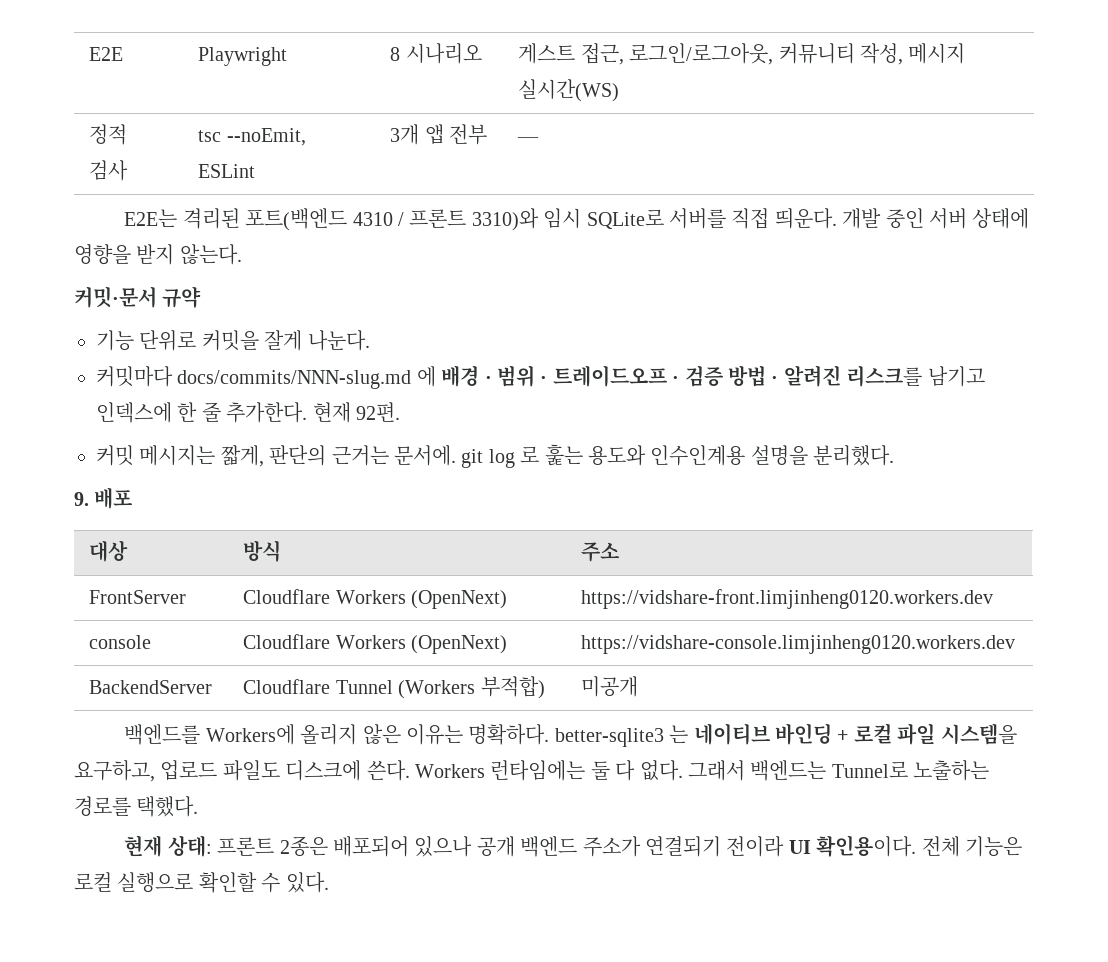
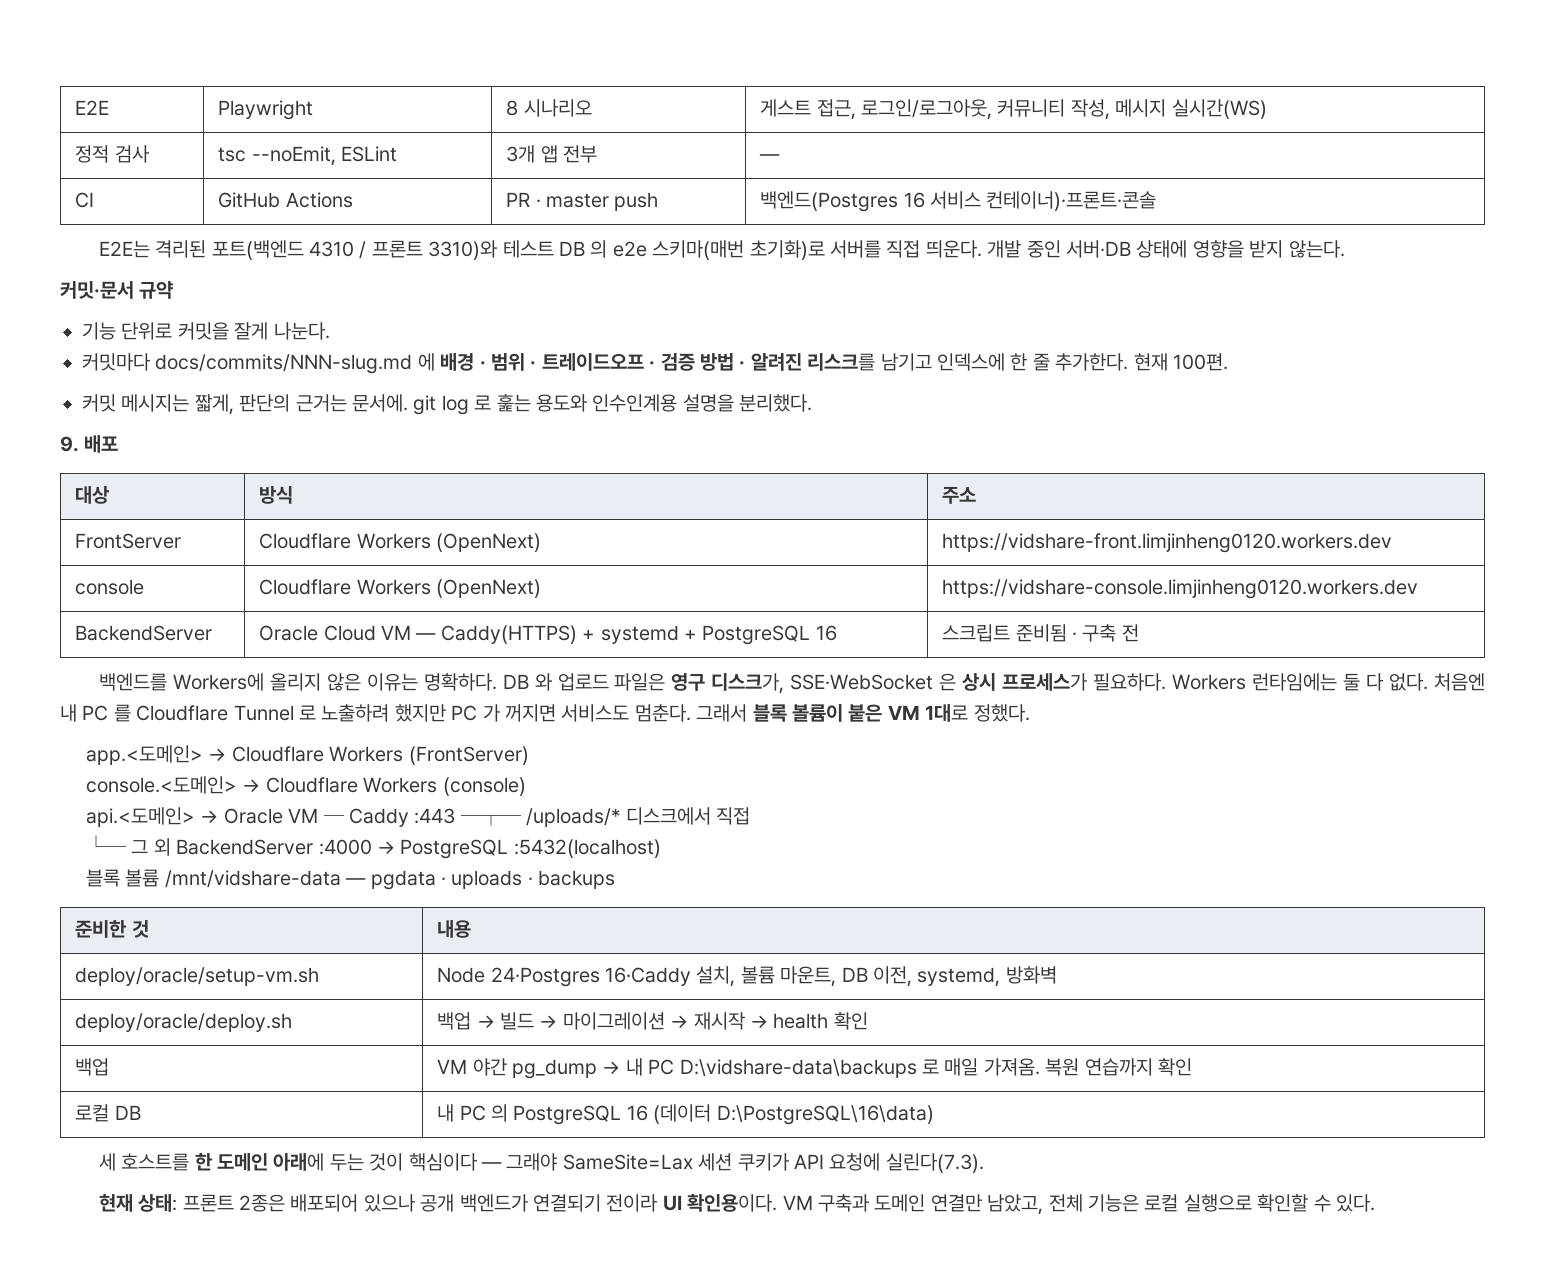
(540, 139) none -> [75,192,95,208] [218,192,353,208] [506,192,659,211] [760,191,1157,212] // CI | GitHub Actions | PR · master push | 백엔드(Postgres 16 서비스 컨테이너)·프론트·콘솔
[543,208,664,229] 임시 SQLite로 -> [502,240,825,260] 테스트 DB 의 e2e 스키마(매번 초기화)로
[929,208,968,229] 서버 -> [1066,240,1132,258] 서버·DB
[356,402,400,422] 92편. -> [1172,353,1228,371] 100편.
[243,676,545,699] [581,676,639,697] Cloudflare Tunnel (Workers 부적합) | 미공개 -> [259,625,837,645] [942,624,1139,642] Oracle Cloud VM — Caddy(HTTPS) + systemd + PostgreSQL 16 | 스크립트 준비됨 · 구축 전
[554,723,1017,747] [74,760,410,782] better-sqlite3 는 네이티브 바인딩 + 로컬 파일 시스템을 요구하고, 업로드 파일도 디스크에 쓴다. -> [502,673,1167,694] DB 와 업로드 파일은 영구 디스크가, SSE·WebSocket 은 상시 프로세스가 필요하다.
[687,760,990,781] [74,796,199,817] 그래서 백엔드는 Tunnel로 노출하는 경로를 택했다. -> [1434,673,1485,691] [60,704,1030,722] [86,745,529,765] [86,776,526,796] [86,807,751,827] [86,835,661,859] [86,869,616,890] [75,920,149,938] [437,920,472,938] [75,967,320,986] [437,966,1057,987] [75,1013,293,1032] [437,1012,868,1030] [75,1058,110,1076] [437,1058,1193,1079] [75,1104,141,1122] [437,1104,934,1125] [98,1153,984,1173] 처음엔 내 PC 를 Cloudflare Tunnel 로 노출하려 했지만 PC 가 꺼지면 서비스도 멈춘다. 그래서 블록 볼륨이 붙은 VM 1대로 정했다. // app.<도메인> → Cloudflare Workers (FrontServer) // console.<도메인> → Cloudflare Workers (console) // api.<도메인> → Oracle VM ─ Caddy :443 ─┬─ /uploads/* 디스크에서 직접 // └─ 그 외 BackendServer :4000 → PostgreSQL :5432(localhost) // 블록 볼륨 /mnt/vidshare-data — pgdata · uploads · backups // 준비한 것 | 내용 // deploy/oracle/setup-vm.sh | Node 24·Postgres 16·Caddy 설치, 볼륨 마운트, DB 이전, systemd, 방화벽 // deploy/oracle/deploy.sh | 백업 → 빌드 → 마이그레이션 → 재시작 → health 확인 // 백업 | VM 야간 pg_dump → 내 PC D:\vidshare-data\backups 로 매일 가져옴. 복원 연습까지 확인 // 로컬 DB | 내 PC 의 PostgreSQL 16 (데이터 D:\PostgreSQL\16\data) // 세 호스트를 한 도메인 아래에 두는 것이 핵심이다 — 그래야 SameSite=Lax 세션 쿠키가 API 요청에 실린다(7.3).
[520,836,641,857] 백엔드 주소가 -> [459,1194,528,1212] 백엔드가
(917, 846) none -> [782,1194,1044,1215] VM 구축과 도메인 연결만 남았고,

